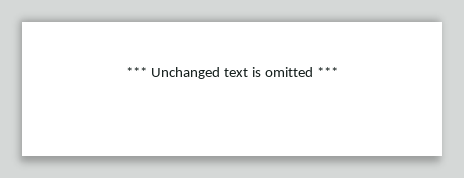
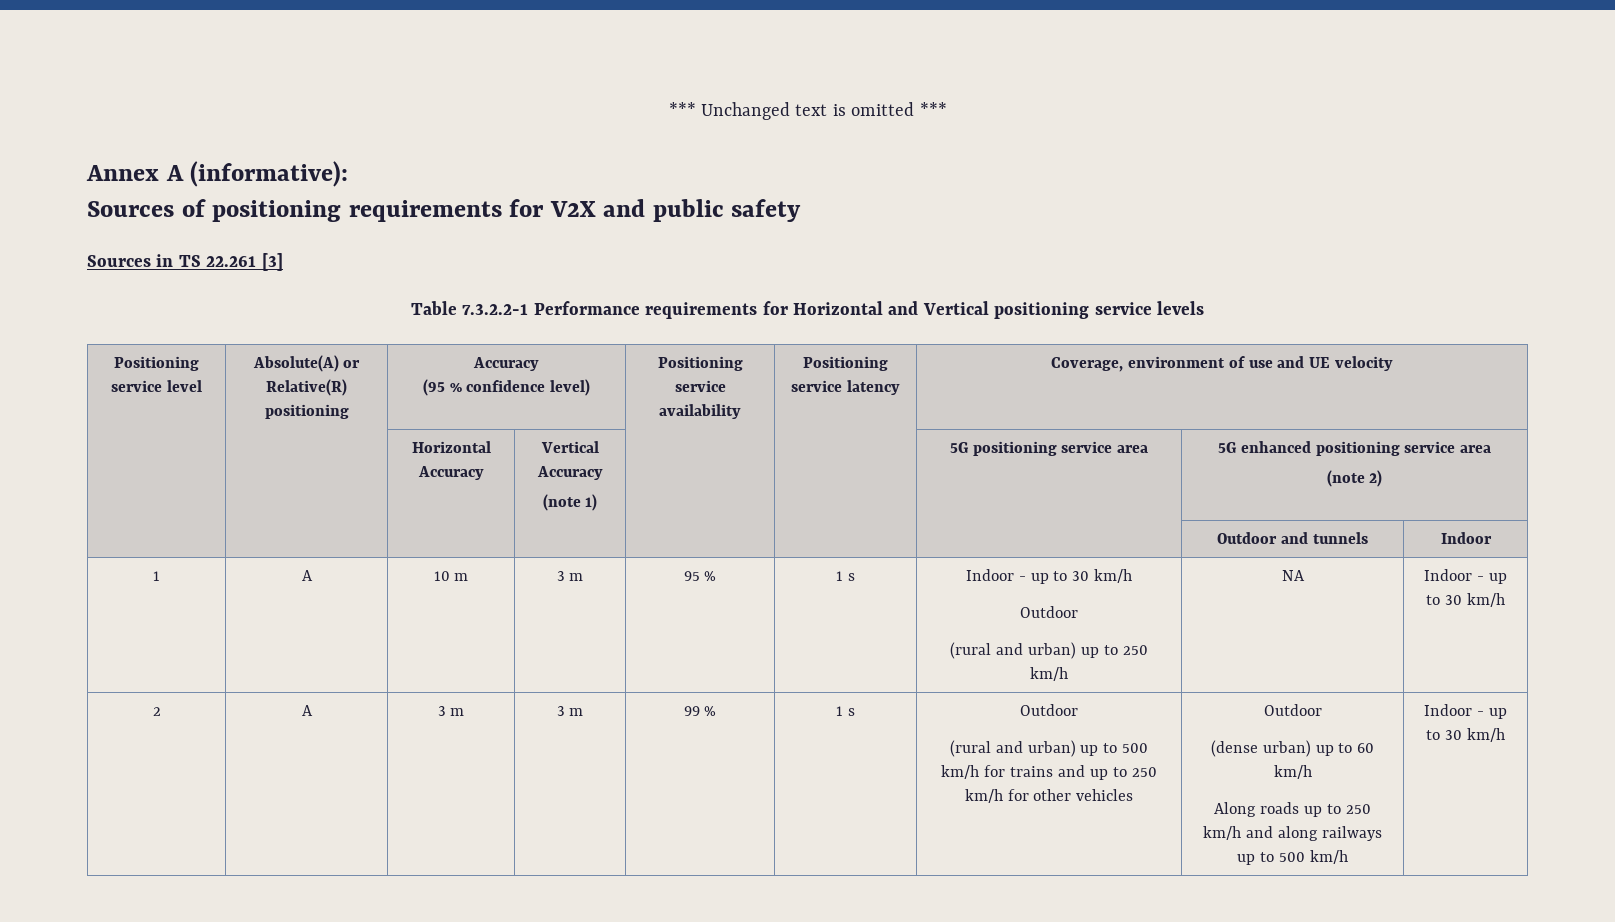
(338, 72) none -> [86,161,349,187] [87,199,802,222] [87,253,283,271] [411,301,1204,319] [114,356,199,371] [111,380,202,392] [252,355,361,372] [266,379,347,396] [264,404,349,419] [473,357,539,371] [422,379,591,396] [657,356,743,371] [674,380,726,392] [659,404,741,419] [803,356,888,371] [791,380,900,395] [1050,356,1394,372] [411,441,491,453] [417,466,484,480] [540,441,599,453] [536,466,603,480] [542,494,598,511] [949,441,1149,456] [1217,441,1492,456] [1326,470,1383,487] [1217,532,1368,544] [1440,532,1492,544] [153,571,160,581] [301,570,313,581] [433,571,469,581] [556,571,584,581] [683,571,717,581] [836,571,855,581] [965,569,1133,584] [1020,606,1078,618] [950,642,1148,659] [1030,667,1068,681] [1281,570,1305,581] [1424,569,1507,584] [1426,593,1505,607] [152,707,161,716] [301,705,313,716] [437,706,465,716] [556,706,584,716] [683,706,717,716] [836,706,855,716] [1020,704,1078,716] [949,740,1149,757] [941,765,1157,780] [964,789,1134,803] [1263,704,1322,716] [1210,740,1375,757] [1273,765,1312,779] [1214,802,1371,817] [1203,826,1382,841] [1237,850,1348,865] [1424,704,1507,719] [1426,728,1505,742] // Annex A (informative): // Sources of positioning requirements for V2X and public safety // Sources in TS 22.261 [3] // Table 7.3.2.2-1 Performance requirements for Horizontal and Vertical positioning service levels // Positioning service level | Absolute(A) or Relative(R) positioning | Accuracy // (95 % confidence level) | Positioning service availability | Positioning service latency | Coverage, environment of use and UE velocity // | | Horizontal Accuracy | Vertical Accuracy // (note 1) | | | 5G positioning service area | 5G enhanced positioning service area // (note 2) // | | | | | | | Outdoor and tunnels | Indoor // 1 | A | 10 m | 3 m | 95 % | 1 s | Indoor - up to 30 km/h // Outdoor // (rural and urban) up to 250 km/h | NA | Indoor - up to 30 km/h // 2 | A | 3 m | 3 m | 99 % | 1 s | Outdoor // (rural and urban) up to 500 km/h for trains and up to 250 km/h for other vehicles | Outdoor // (dense urban) up to 60 km/h // Along roads up to 250 km/h and along railways up to 500 km/h | Indoor - up to 30 km/h

